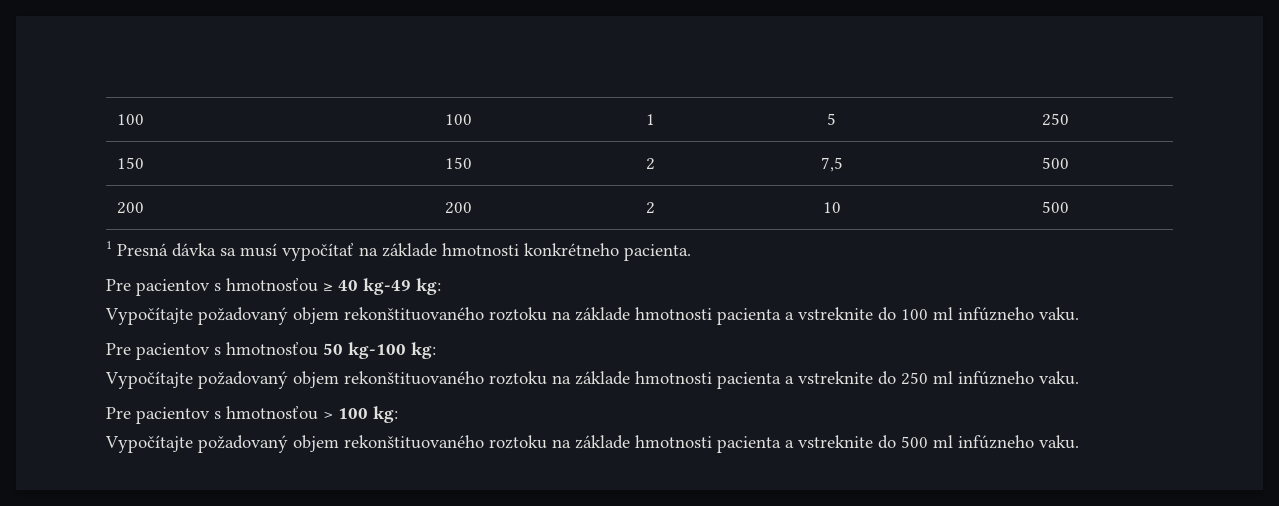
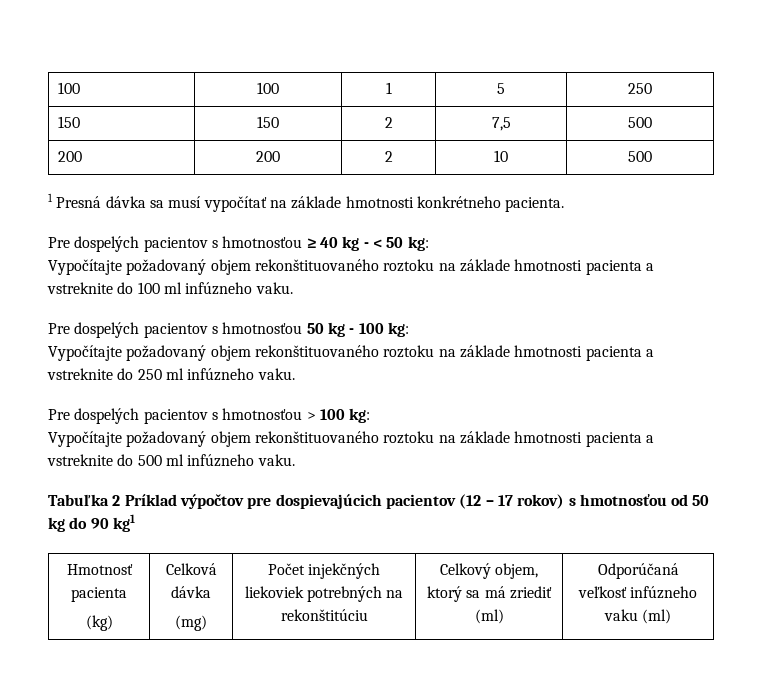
(131, 285) none -> [74,236,140,252] dospelých
[363,278,411,295] kg-49 -> [342,236,404,251] kg - < 50
(131, 349) none -> [74,322,140,338] dospelých
[348,342,406,359] kg-100 -> [327,322,384,337] kg - 100
(131, 413) none -> [74,408,140,424] dospelých
(1079, 442) none -> [48,494,710,509] [48,514,135,532] [66,564,133,575] [71,587,127,602] [85,615,113,631] [165,563,217,575] [171,586,211,598] [175,615,207,631] [267,563,381,579] [244,586,404,602] [280,609,368,621] [439,563,539,579] [427,586,552,602] [474,609,504,624] [597,563,679,579] [577,586,698,599] [603,609,672,624] // Tabuľka 2 Príklad výpočtov pre dospievajúcich pacientov (12 – 17 rokov) s hmotnosťou od 50 kg do 90 kg1 // Hmotnosť pacienta // (kg) | Celková dávka // (mg) | Počet injekčných liekoviek potrebných na rekonštitúciu | Celkový objem, ktorý sa má zriediť (ml) | Odporúčaná veľkosť infúzneho vaku (ml)

